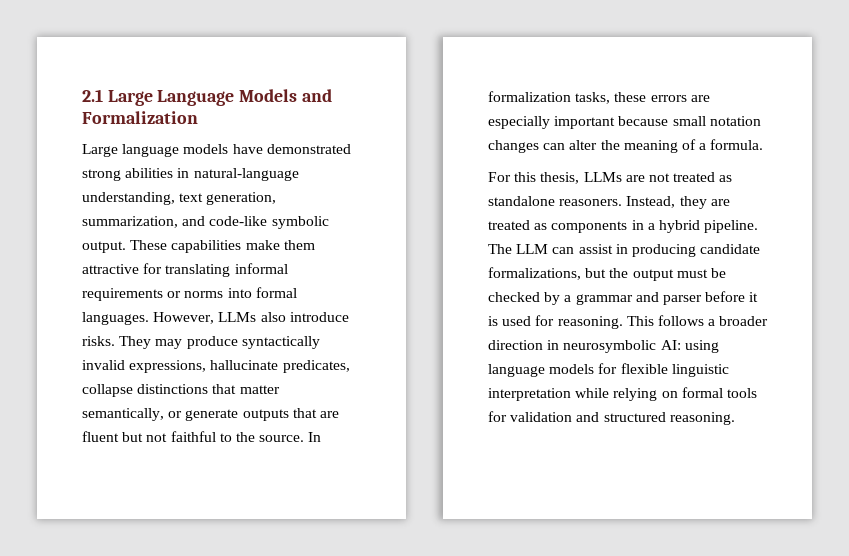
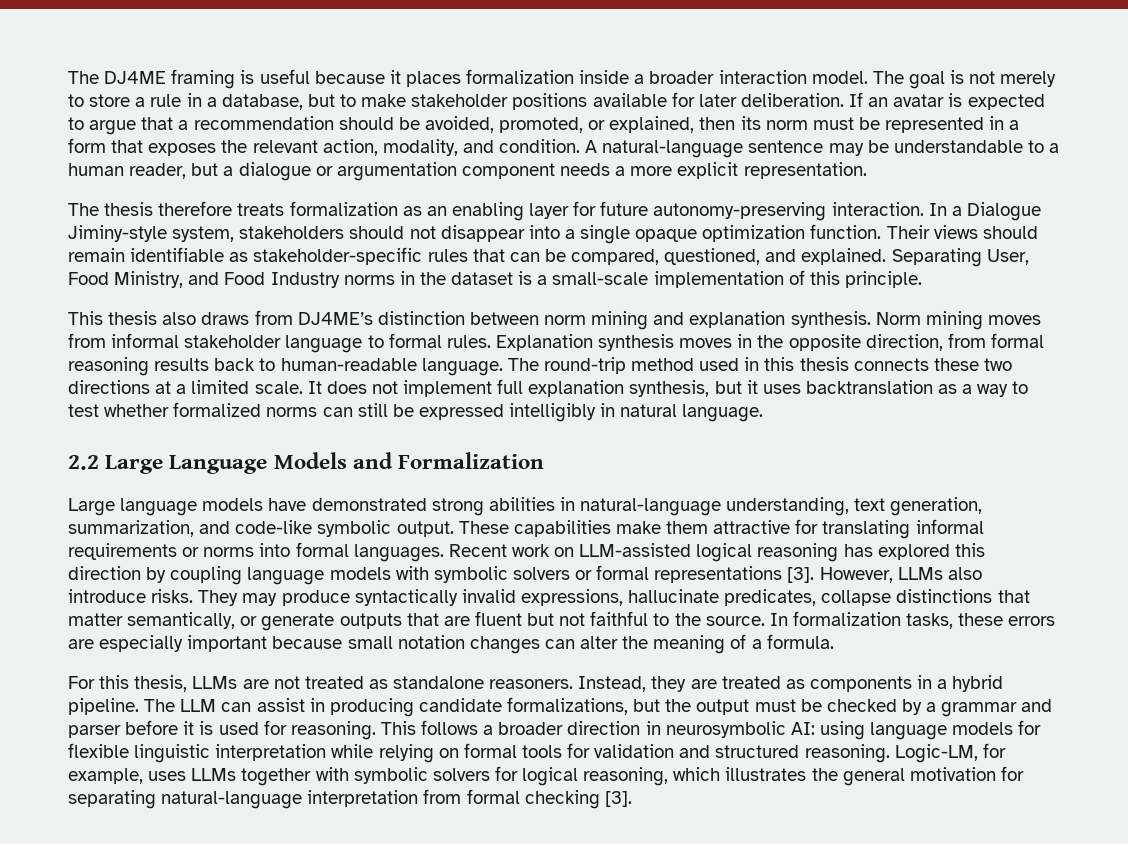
[82,89,103,102] 2.1 -> [68,69,1057,89] [68,92,1045,110] [68,116,1020,135] [68,138,1060,158] [68,162,867,181] [68,201,1041,221] [68,224,1038,244] [68,247,1029,267] [68,270,922,288] [68,310,1041,330] [68,333,1044,353] [68,357,1012,376] [68,379,1029,397] [68,402,764,422] [68,455,99,470] The DJ4ME framing is useful because it places formalization inside a broader interaction model. The goal is not merely to store a rule in a database, but to make stakeholder positions available for later deliberation. If an avatar is expected to argue that a recommendation should be avoided, promoted, or explained, then its norm must be represented in a form that exposes the relevant action, modality, and condition. A natural-language sentence may be understandable to a human reader, but a dialogue or argumentation component needs a more explicit representation. // The thesis therefore treats formalization as an enabling layer for future autonomy-preserving interaction. In a Dialogue Jiminy-style system, stakeholders should not disappear into a single opaque optimization function. Their views should remain identifiable as stakeholder-specific rules that can be compared, questioned, and explained. Separating User, Food Ministry, and Food Industry norms in the dataset is a small-scale implementation of this principle. // This thesis also draws from DJ4ME’s distinction between norm mining and explanation synthesis. Norm mining moves from informal stakeholder language to formal rules. Explanation synthesis moves in the opposite direction, from formal reasoning results back to human-readable language. The round-trip method used in this thesis connects these two directions at a limited scale. It does not implement full explanation synthesis, but it uses backtranslation as a way to test whether formalized norms can still be expressed intelligibly in natural language. // 2.2
(149, 318) none -> [448,543,985,562] [68,565,815,585] Recent work on LLM-assisted logical reasoning has explored this direction by coupling language models with symbolic solvers or formal representations [3].
(735, 418) none -> [894,743,1006,763] [68,766,1024,786] [68,789,632,809] Logic-LM, for example, uses LLMs together with symbolic solvers for logical reasoning, which illustrates the general motivation for separating natural-language interpretation from formal checking [3].

